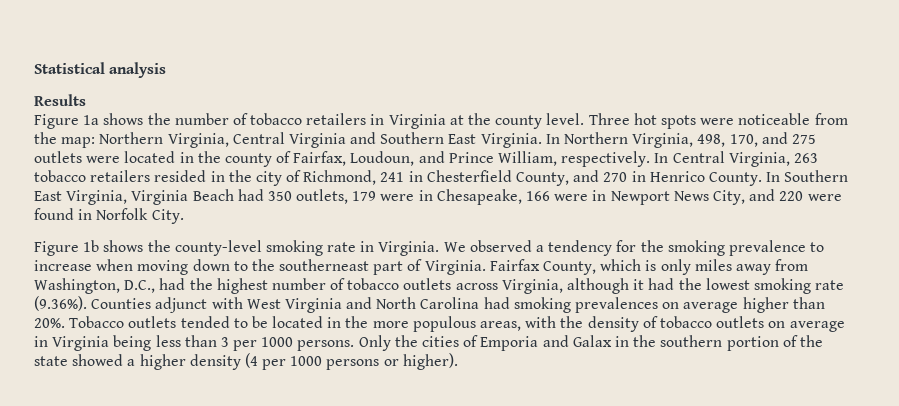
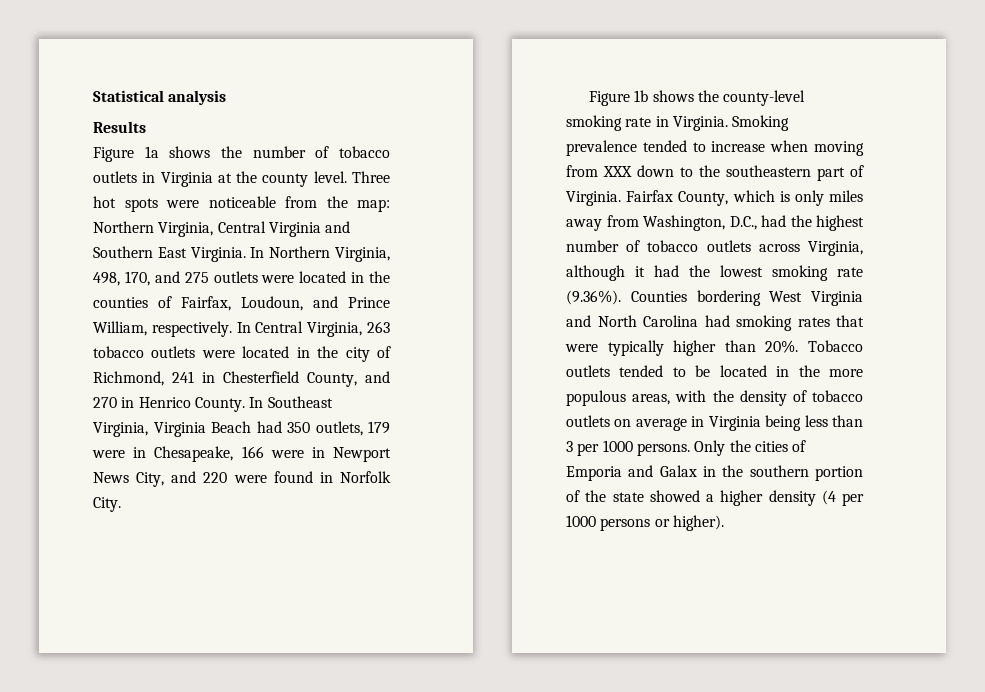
[306,113,367,125] retailers -> [93,171,137,183] outlets
[224,153,272,167] county -> [93,297,148,308] counties
[90,170,207,182] retailers resided -> [151,346,290,358] outlets were located
[784,170,849,182] [34,191,62,201] Southern East -> [267,396,333,408] Southeast
[443,240,806,256] We observed a tendency for the smoking prevalence -> [732,115,790,131] [566,140,687,156] Smoking prevalence tended
(189, 267) none -> [566,165,632,177] from XXX
[279,259,370,271] southerneast -> [726,165,811,177] southeastern
[155,297,243,313] adjunct with -> [696,290,761,306] bordering
[575,297,739,313] prevalences on average -> [797,315,864,327] [565,340,664,356] rates that were typically

